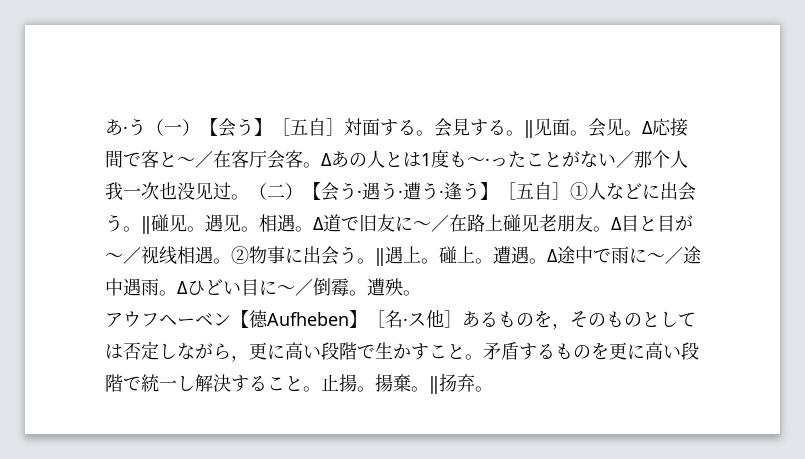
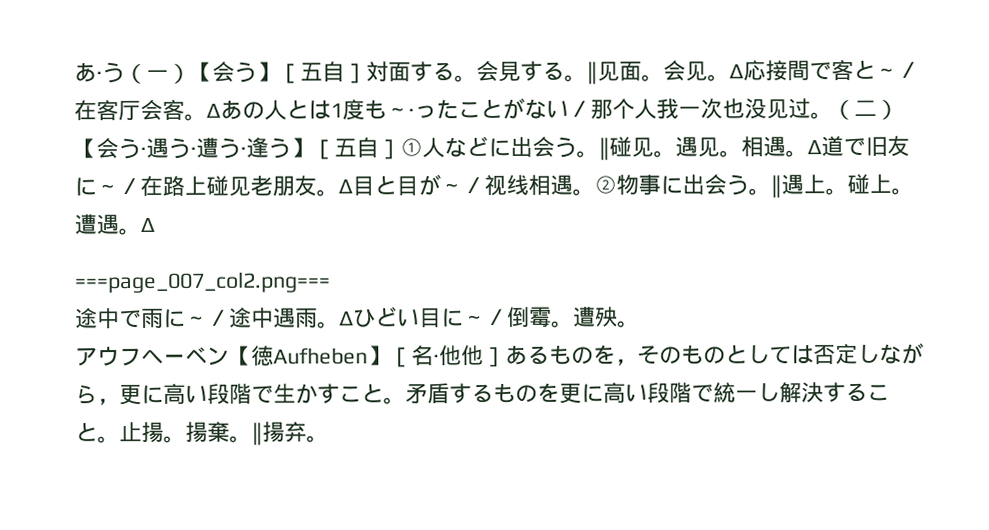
(558, 255) none -> [75,271,331,294] // ===page_007_col2.png=== //
[159,315,177,326] ヘ -> [141,349,164,364] へ
[249,310,268,328] 德 -> [251,345,274,366] 徳
[408,313,426,326] ス -> [439,345,462,366] 他
[439,373,457,392] 扬 -> [262,421,285,443] 揚

